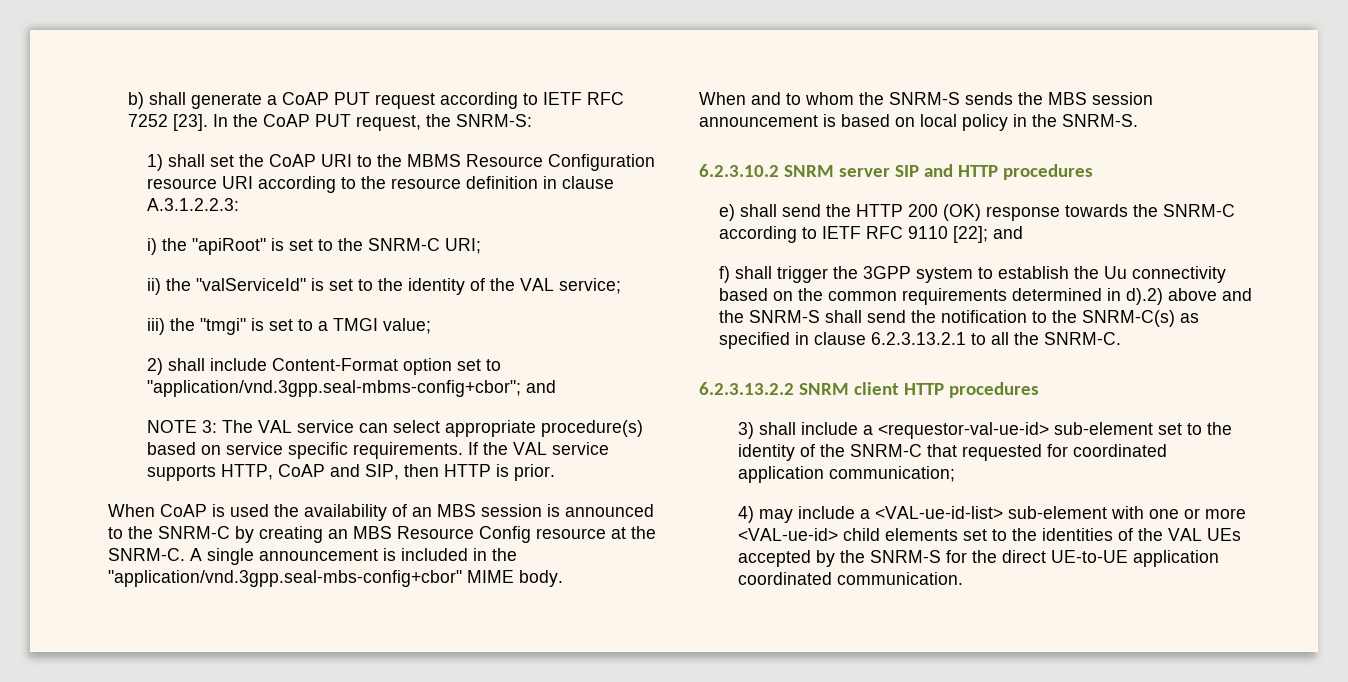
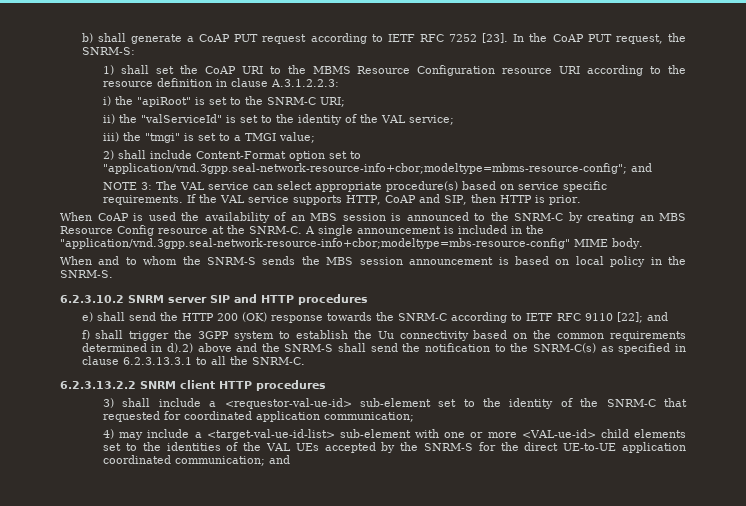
[147,380,522,397] "application/vnd.3gpp.seal-mbms-config+cbor"; -> [103,163,628,174] "application/vnd.3gpp.seal-network-resource-info+cbor;modeltype=mbms-resource-config";
[108,570,462,587] "application/vnd.3gpp.seal-mbs-config+cbor" -> [60,238,570,249] "application/vnd.3gpp.seal-network-resource-info+cbor;modeltype=mbs-resource-config"
[870,332,966,345] 6.2.3.13.2.1 -> [122,357,192,365] 6.2.3.13.3.1
[875,506,1004,519] <VAL-ue-id-list> -> [206,429,335,440] <target-val-ue-id-list>
[837,572,964,585] communication. -> [175,455,291,466] communication; and

